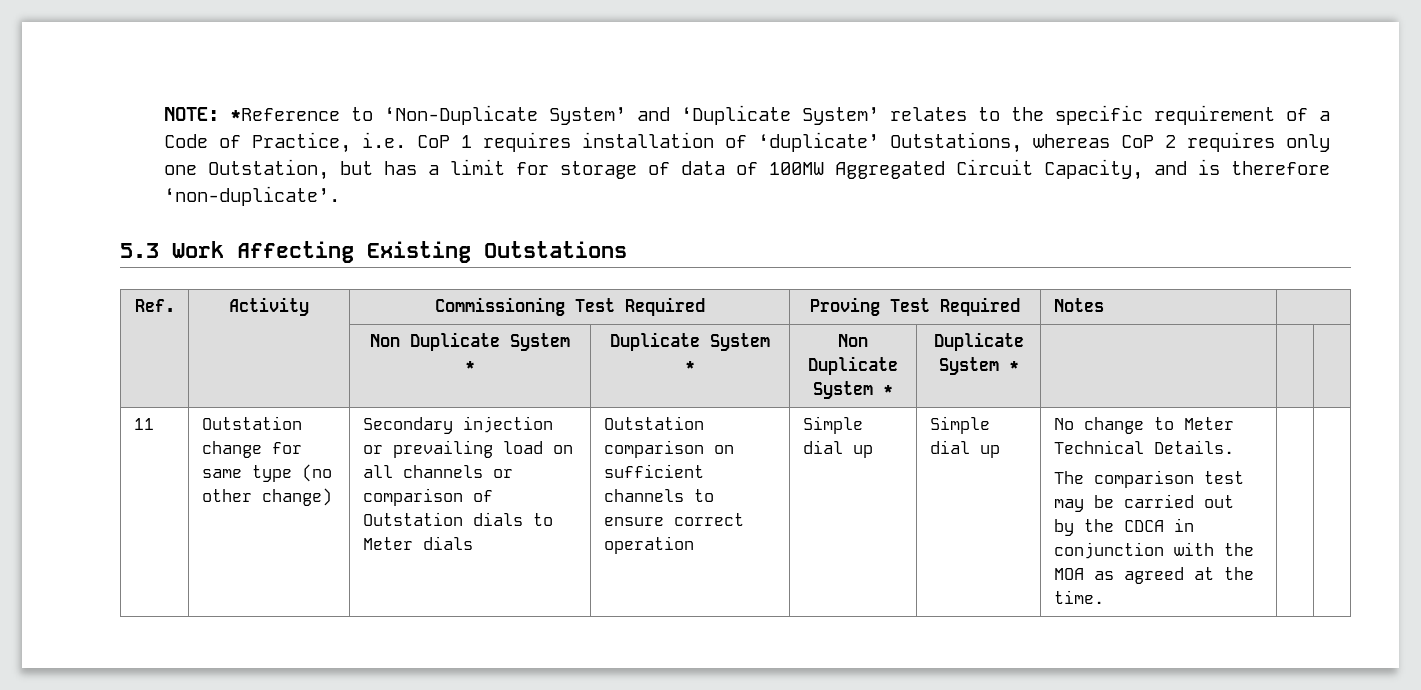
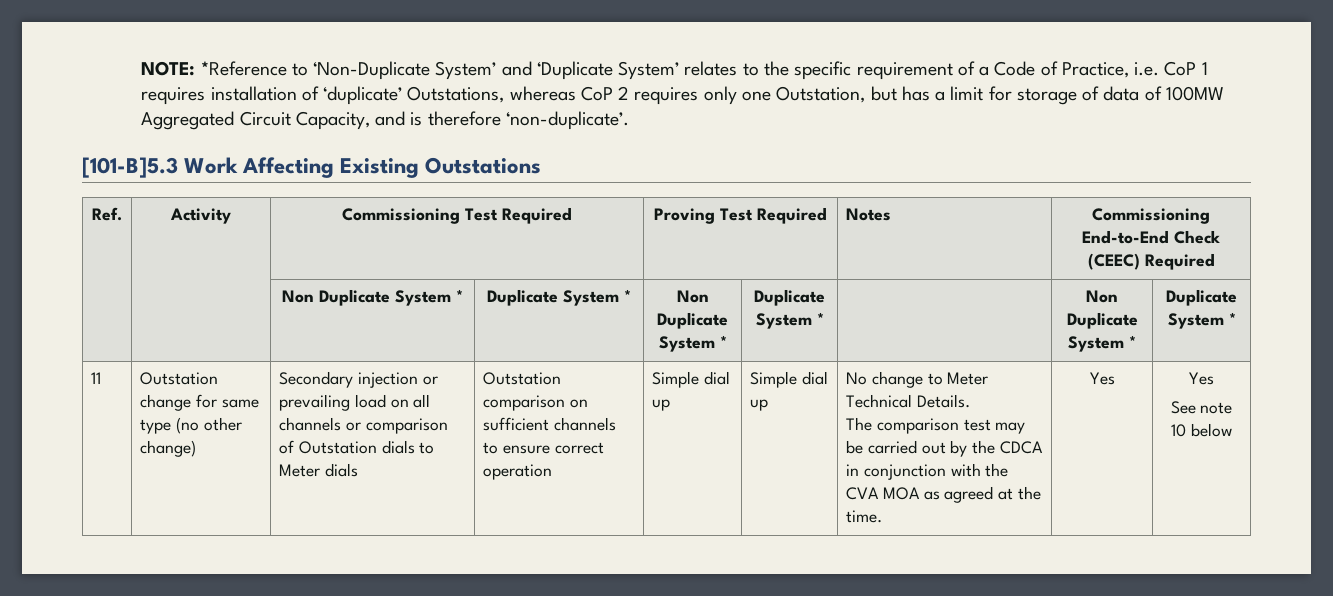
[120,243,159,258] 5.3 -> [82,157,178,178] [101-B]5.3
(1104, 305) none -> [1092,208,1210,224] [1082,230,1220,244] [1087,253,1215,270] Commissioning End-to-End Check (CEEC) Required
(1019, 366) | -> [1086,290,1118,303] [1066,312,1138,329] [1068,335,1136,352] [1166,289,1237,306] [1167,312,1236,329] Non Duplicate System * | Duplicate System *
(1254, 549) none -> [846,487,880,500] CVA
(1104, 597) | -> [1089,372,1115,385] [1189,372,1214,385] [1170,401,1233,414] [1171,423,1232,437] Yes | Yes // See note 10 below

